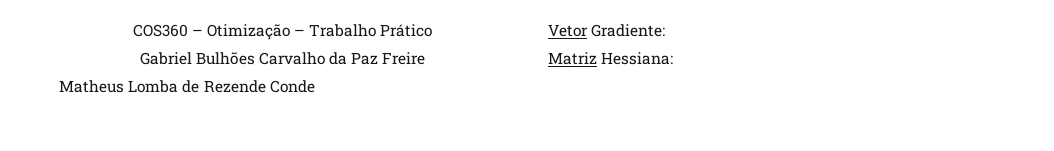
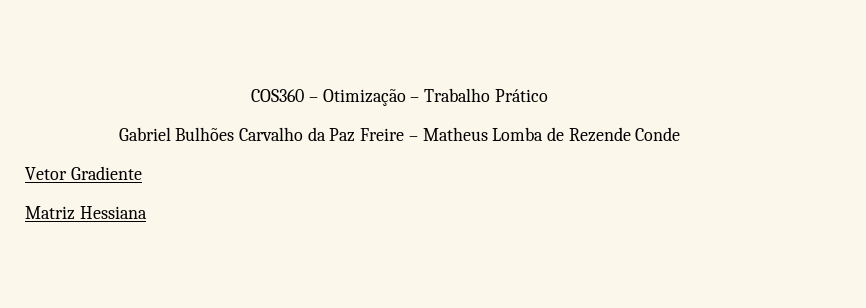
(426, 58) // -> [408,136,418,141] –
[591,24,666,37] Gradiente: -> [70,166,142,180] Gradiente
[601,52,674,65] Hessiana: -> [79,206,147,219] Hessiana

